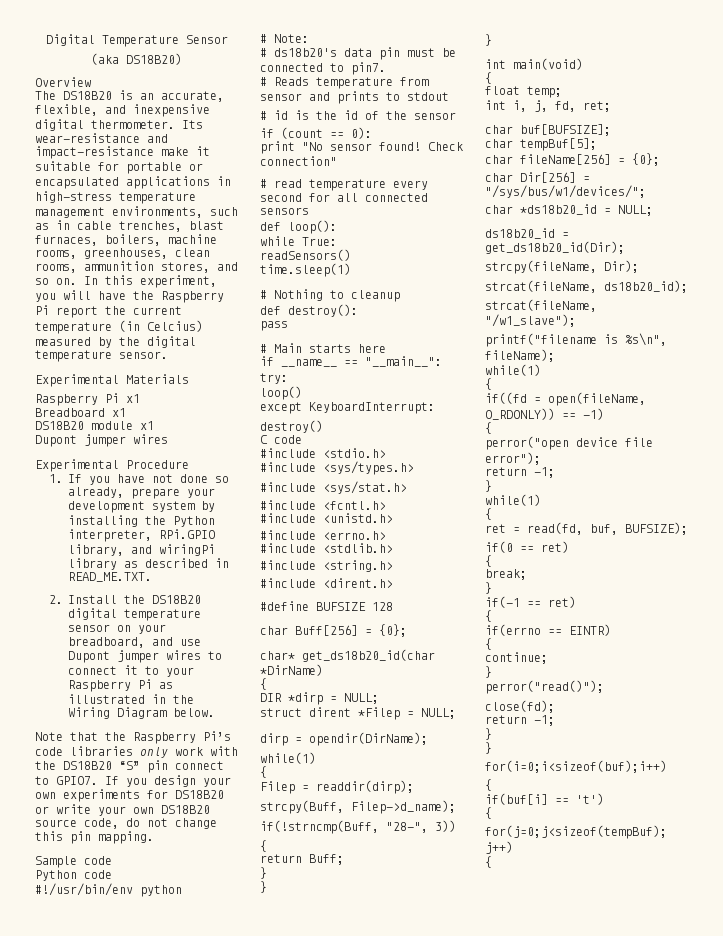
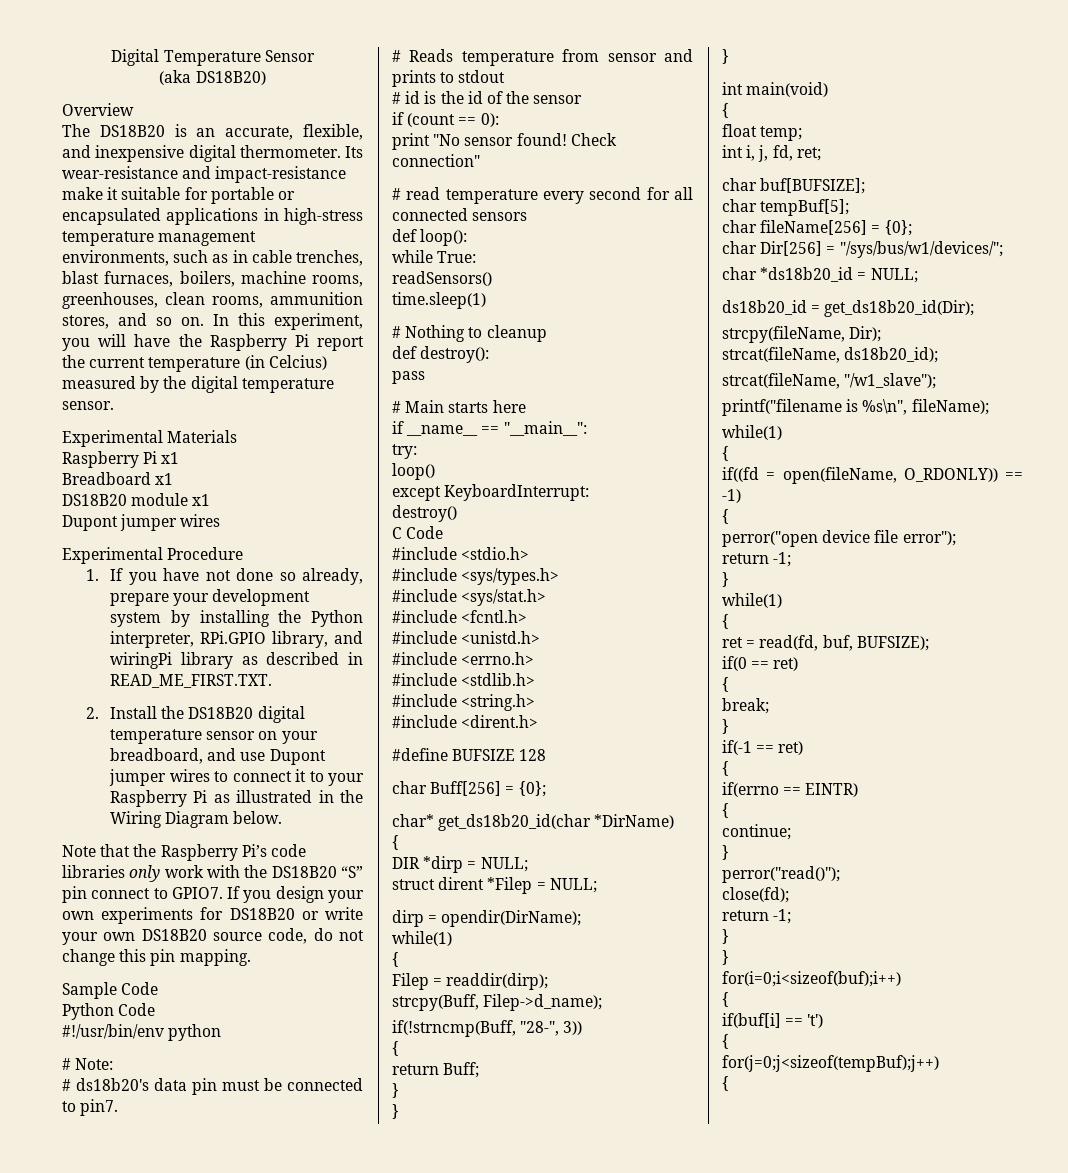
[68,572,153,582] READ_ME.TXT. -> [110,674,273,688] READ_ME_FIRST.TXT.
[84,856,112,865] [35,870,112,881] code // Python code -> [121,982,159,995] [62,1003,156,1020] Code // Python Code
[274,435,302,444] code -> [406,526,444,539] Code

